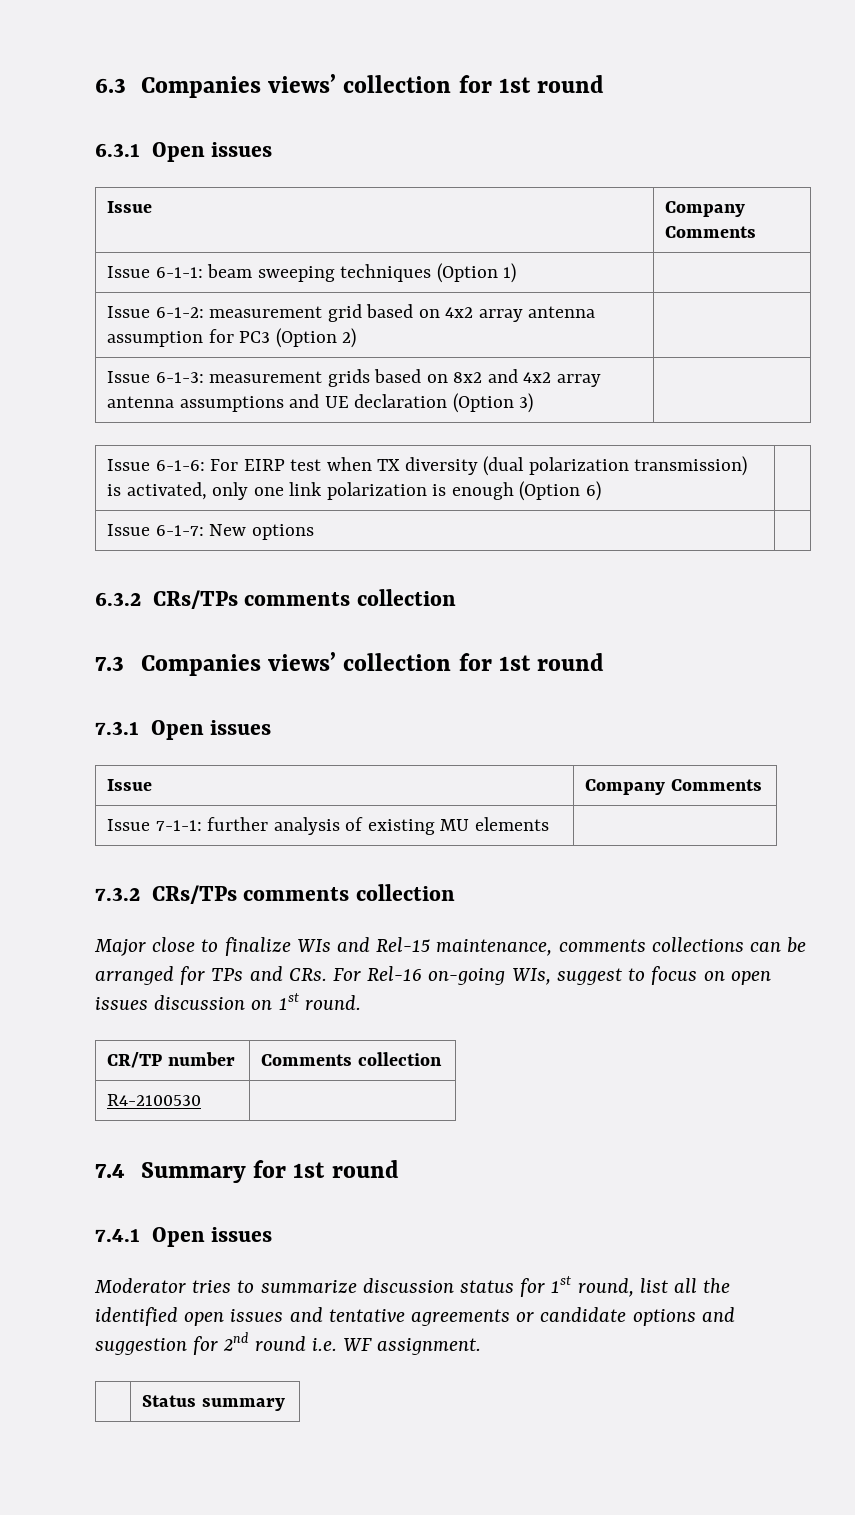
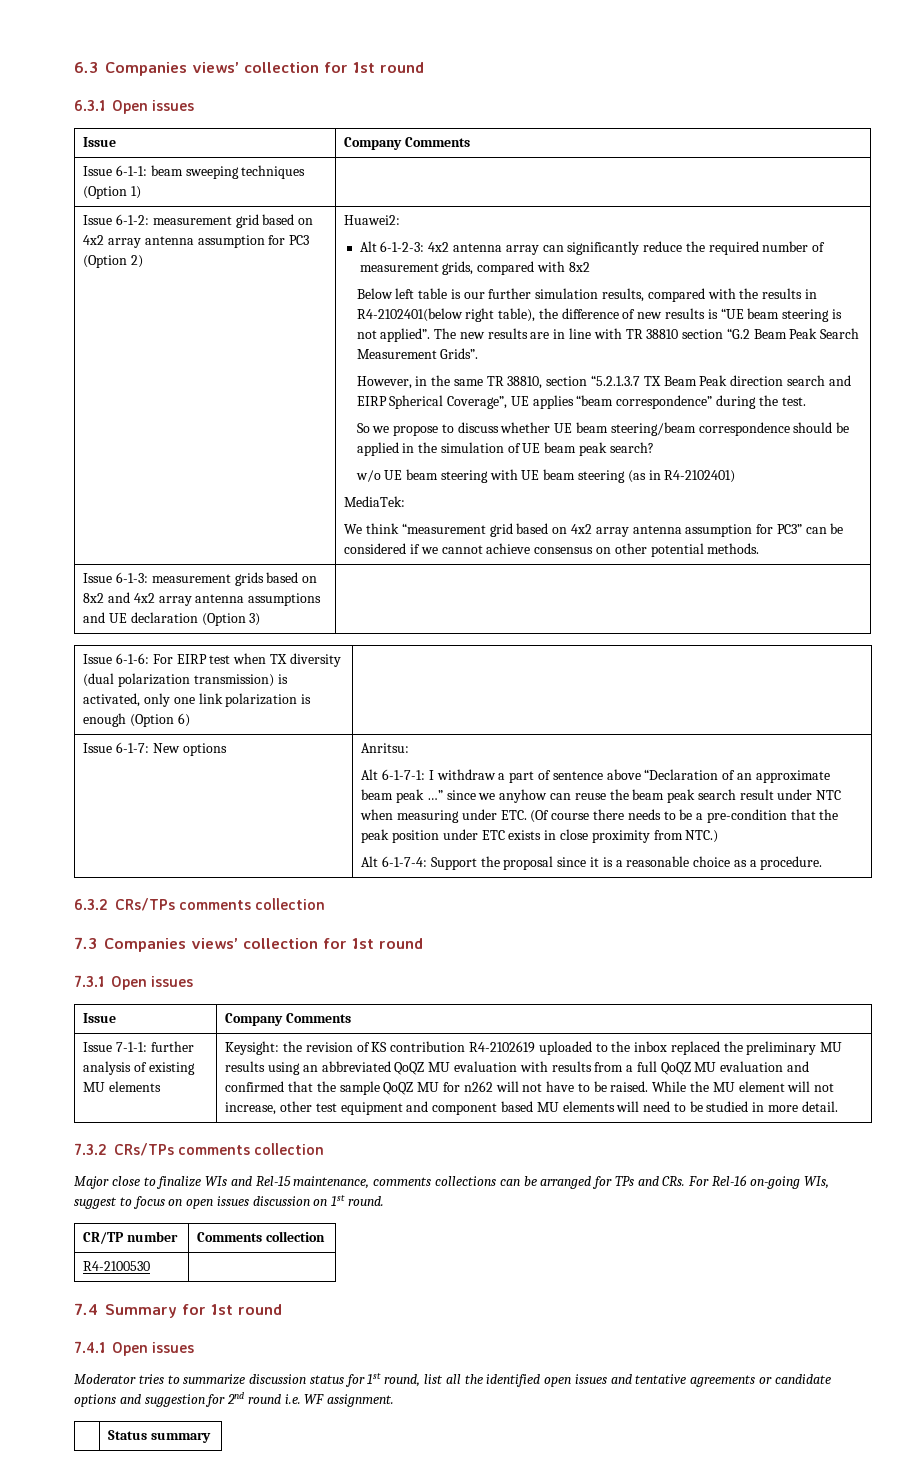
(357, 338) none -> [344,215,401,225] [359,241,826,255] [359,261,590,275] [356,288,817,302] [356,308,842,322] [356,328,860,342] [356,348,479,359] [356,375,851,389] [356,395,806,409] [356,422,850,436] [356,442,654,456] [355,469,736,483] [344,496,406,507] [344,523,844,537] [344,543,760,557] Huawei2: // Alt 6-1-2-3: 4x2 antenna array can significantly reduce the required number of measurement grids, compared with 8x2 // Below left table is our further simulation results, compared with the results in R4-2102401(below right table), the difference of new results is “UE beam steering is not applied”. The new results are in line with TR 38810 section “G.2 Beam Peak Search Measurement Grids”. // However, in the same TR 38810, section “5.2.1.3.7 TX Beam Peak direction search and EIRP Spherical Coverage”, UE applies “beam correspondence” during the test. // So we propose to discuss whether UE beam steering/beam correspondence should be applied in the simulation of UE beam peak search? // w/o UE beam steering with UE beam steering (as in R4-2102401) // MediaTek: // We think “measurement grid based on 4x2 array antenna assumption for PC3” can be considered if we cannot achieve consensus on other potential methods.
(314, 532) none -> [361,743,410,753] [361,769,830,783] [361,789,842,803] [360,809,839,823] [361,829,719,843] [361,856,823,870] Anritsu: // Alt 6-1-7-1: I withdraw a part of sentence above “Declaration of an approximate beam peak …” since we anyhow can reuse the beam peak search result under NTC when measuring under ETC. (Of course there needs to be a pre-condition that the peak position under ETC exists in close proximity from NTC.) // Alt 6-1-7-4: Support the proposal since it is a reasonable choice as a procedure.
(549, 824) none -> [225,1041,843,1055] [225,1061,809,1075] [225,1081,835,1095] [225,1101,838,1115] Keysight: the revision of KS contribution R4-2102619 uploaded to the inbox replaced the preliminary MU results using an abbreviated QoQZ MU evaluation with results from a full QoQZ MU evaluation and confirmed that the sample QoQZ MU for n262 will not have to be raised. While the MU element will not increase, other test equipment and component based MU elements will need to be studied in more detail.

